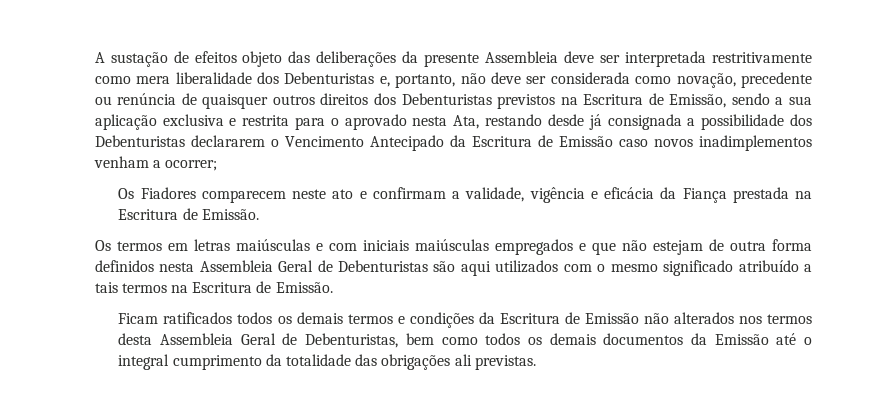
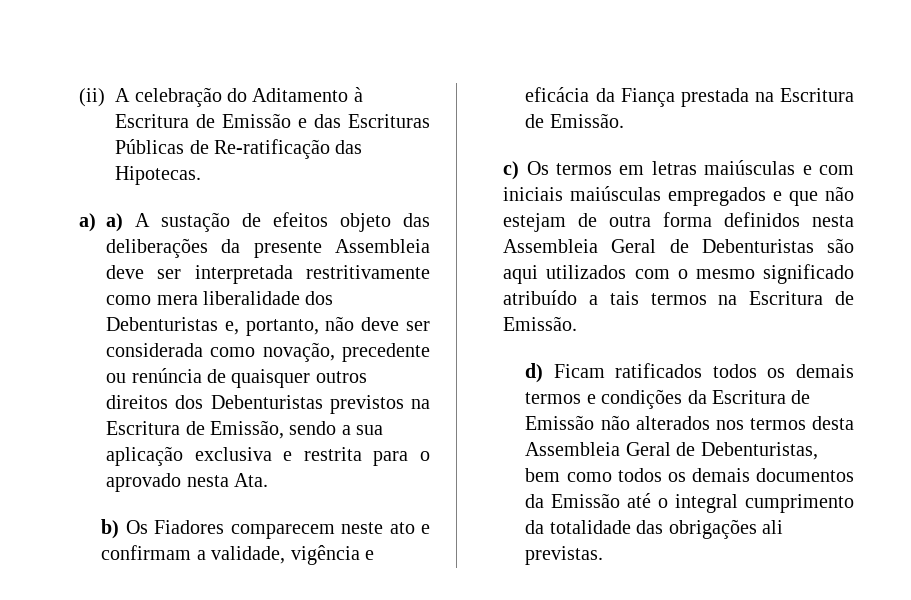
(94, 57) none -> [79,87,363,107] [115,113,430,128] [115,139,363,159] [115,166,202,185] [79,213,124,232] (ii) A celebração do Aditamento à Escritura de Emissão e das Escrituras Públicas de Re-ratificação das Hipotecas. // a) a)
[453,114,813,130] [94,135,812,151] [93,156,218,171] Ata, restando desde já consignada a possibilidade dos Debenturistas declararem o Vencimento Antecipado da Escritura de Emissão caso novos inadimplementos venham a ocorrer; // -> [233,473,268,487] [101,519,120,539] Ata. // b)
(259, 214) none -> [503,161,520,180] c)
(333, 287) none -> [525,363,544,383] d)

